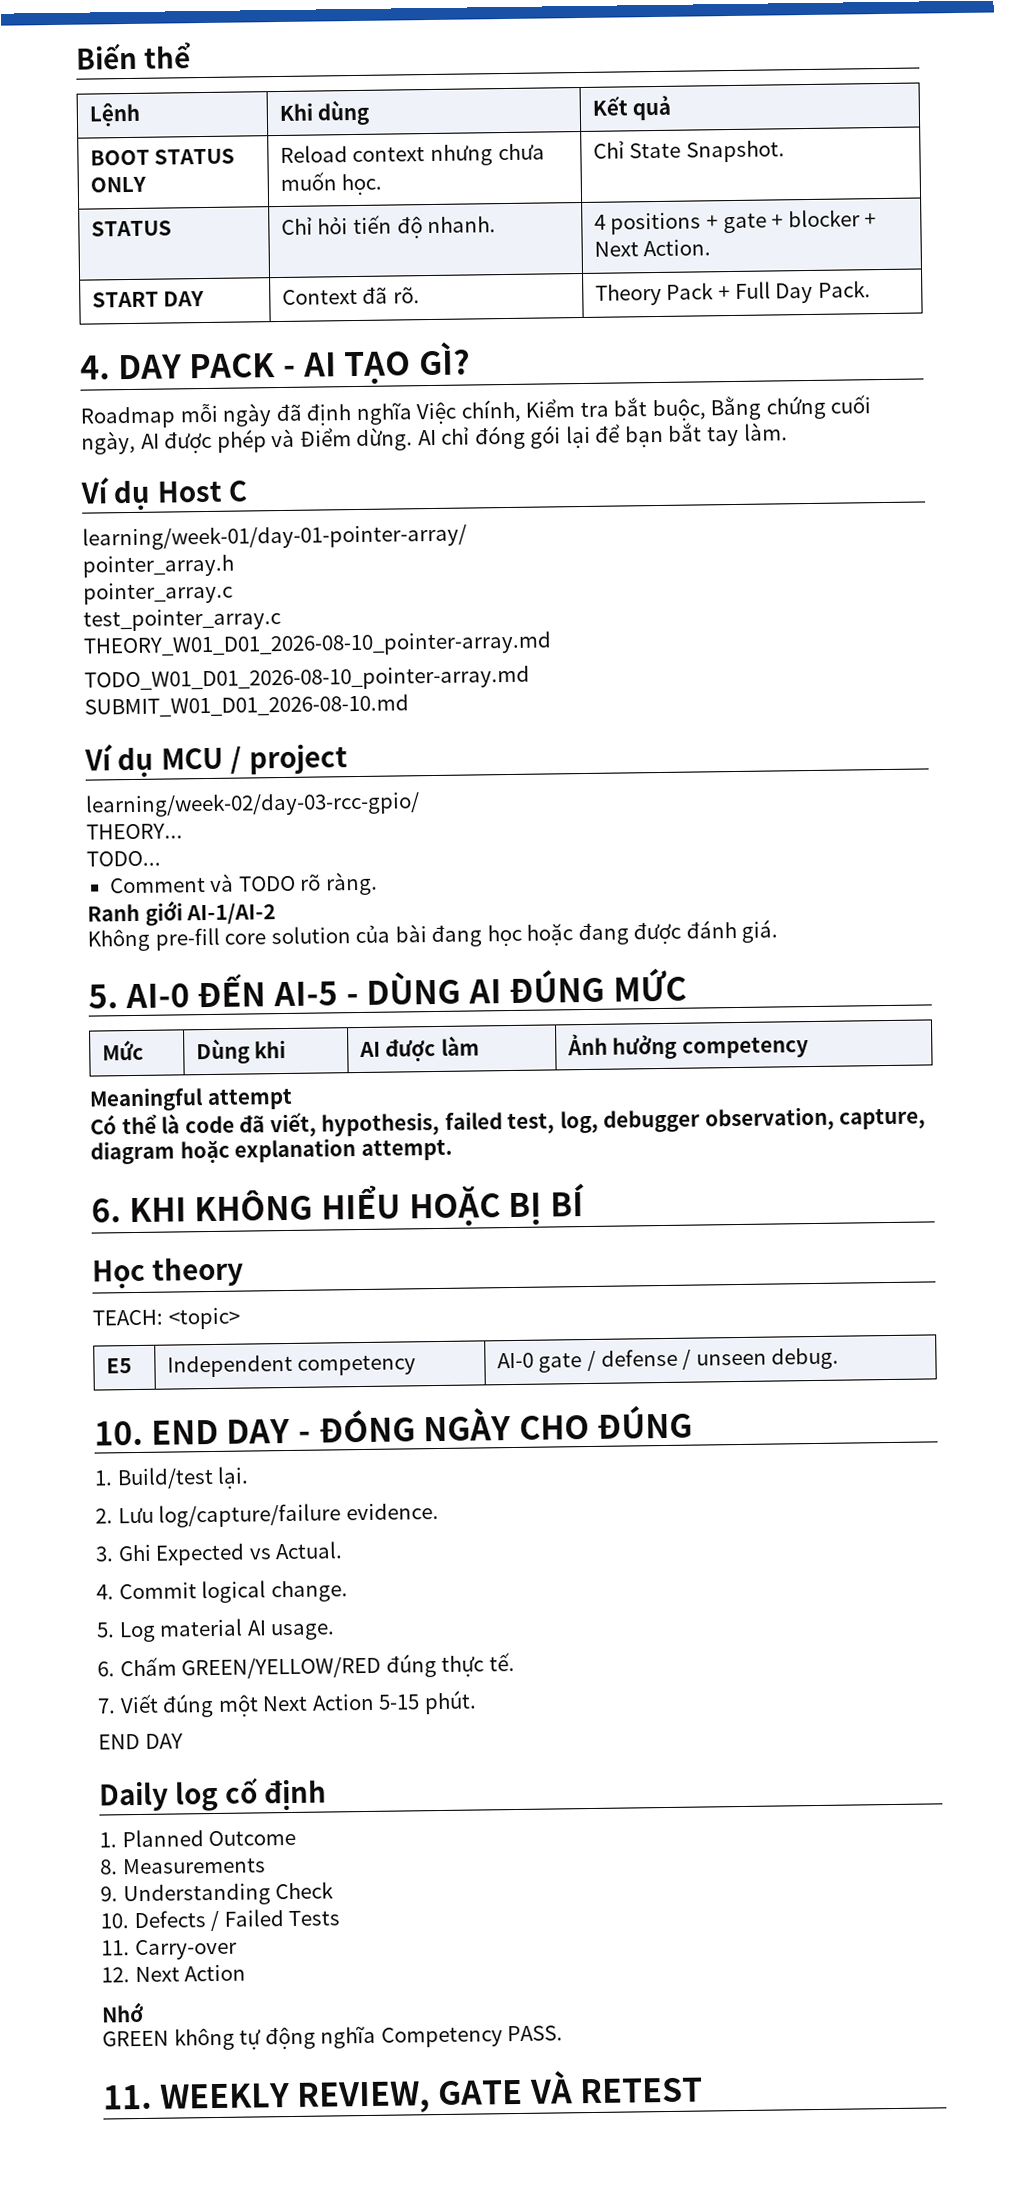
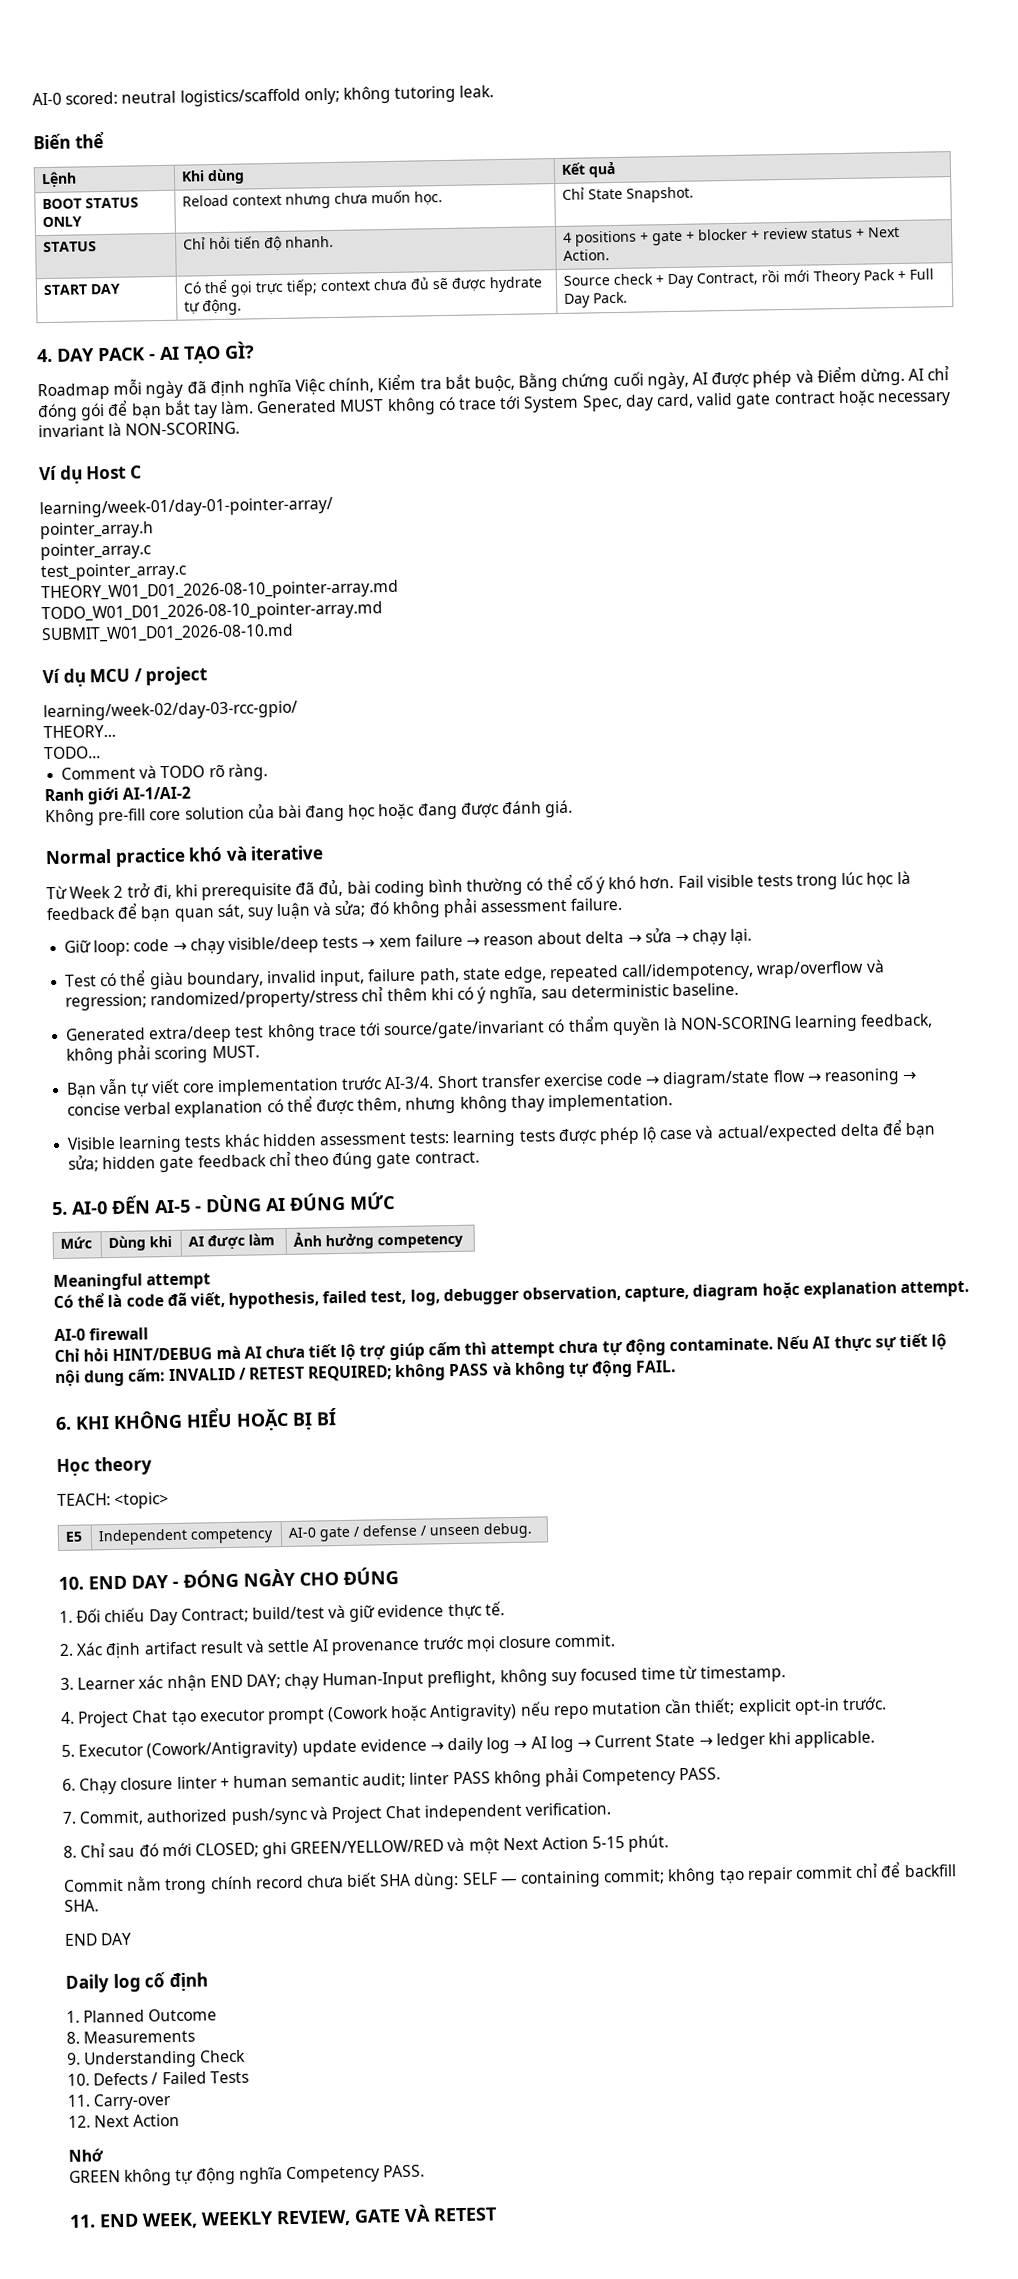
(75, 56) none -> [32,85,495,107] AI-0 scored: neutral logistics/scaffold only; không tutoring leak. //
(877, 220) none -> [762,227,866,240] review status +
[281,286,421,305] Context đã rõ. | -> [183,276,544,297] [184,298,243,316] [563,269,811,289] Có thể gọi trực tiếp; context chưa đủ sẽ được hydrate tự động. | Source check + Day Contract, rồi mới
[565,425,591,449] lại -> (106, 412) none
(788, 431) none -> [256,390,951,416] [38,421,241,438] Generated MUST không có trace tới System Spec, day card, valid gate contract hoặc necessary invariant là NON-SCORING.
(779, 931) none -> [45,845,325,867] [46,870,911,901] [46,897,623,922] [64,928,753,957] [65,959,885,990] [65,982,739,1011] [65,1013,934,1044] [66,1045,260,1065] [66,1068,918,1098] [67,1093,673,1118] [67,1120,937,1153] [68,1151,480,1173] // Normal practice khó và iterative // Từ Week 2 trở đi, khi prerequisite đã đủ, bài coding bình thường có thể cố ý khó hơn. Fail visible tests trong lúc học là feedback để bạn quan sát, suy luận và sửa; đó không phải assessment failure. // Giữ loop: code → chạy visible/deep tests → xem failure → reason about delta → sửa → chạy lại. // Test có thể giàu boundary, invalid input, failure path, state edge, repeated call/idempotency, wrap/overflow và regression; randomized/property/stress chỉ thêm khi có ý nghĩa, sau deterministic baseline. // Generated extra/deep test không trace tới source/gate/invariant có thẩm quyền là NON-SCORING learning feedback, không phải scoring MUST. // Bạn vẫn tự viết core implementation trước AI-3/4. Short transfer exercise code → diagram/state flow → reasoning → concise verbal explanation có thể được thêm, nhưng không thay implementation. // Visible learning tests khác hidden assessment tests: learning tests được phép lộ case và actual/expected delta để bạn sửa; hidden gate feedback chỉ theo đúng gate contract.
(453, 1150) none -> [54,1327,150,1342] [54,1333,948,1363] [54,1359,677,1387] // AI-0 firewall // Chỉ hỏi HINT/DEBUG mà AI chưa tiết lộ trợ giúp cấm thì attempt chưa tự động contaminate. Nếu AI thực sự tiết lộ nội dung cấm: INVALID / RETEST REQUIRED; không PASS và không tự động FAIL.
[116,1466,250,1490] [95,1503,439,1528] [95,1541,344,1566] [96,1580,348,1604] [96,1618,336,1643] [97,1652,515,1680] [97,1693,215,1718] Build/test lại. // 2. Lưu log/capture/failure evidence. // 3. Ghi Expected vs Actual. // 4. Commit logical change. // 5. Log material AI usage. // 6. Chấm GREEN/YELLOW/RED đúng thực tế. // 7. Viết đúng -> [76,1601,505,1626] [59,1634,616,1659] [60,1665,786,1692] [61,1696,887,1728] [61,1730,876,1760] [62,1767,722,1795] [62,1802,612,1826] [63,1837,466,1859] Đối chiếu Day Contract; build/test và giữ evidence thực tế. // 2. Xác định artifact result và settle AI provenance trước mọi closure commit. // 3. Learner xác nhận END DAY; chạy Human-Input preflight, không suy focused time từ timestamp. // 4. Project Chat tạo executor prompt (Cowork hoặc Antigravity) nếu repo mutation cần thiết; explicit opt-in trước. // 5. Executor (Cowork/Antigravity) update evidence → daily log → AI log → Current State → ledger khi applicable. // 6. Chạy closure linter + human semantic audit; linter PASS không phải Competency PASS. // 7. Commit, authorized push/sync và Project Chat independent verification. // 8. Chỉ sau đó mới CLOSED; ghi GREEN/YELLOW/RED và
(477, 1702) none -> [63,1862,957,1895] [64,1899,99,1912] // Commit nằm trong chính record chưa biết SHA dùng: SELF — containing commit; không tạo repair commit chỉ để backfill SHA.
(152, 2097) none -> [99,2212,198,2229] END WEEK,

